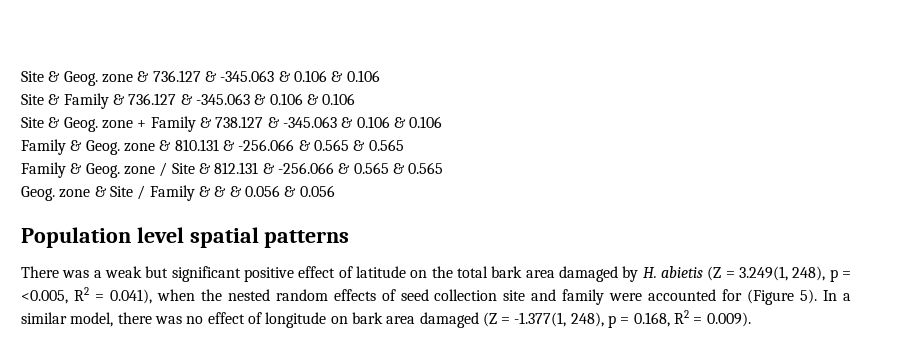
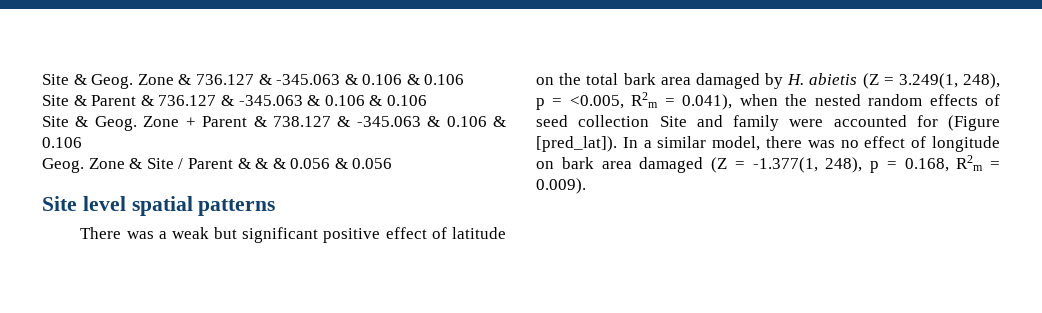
[21,71,133,86] Site & Geog. zone -> [42,74,174,89] Site & Geog. Zone
[63,93,109,109] Family -> [91,95,137,106] Parent
[101,116,196,132] zone + Family -> [143,116,248,127] Zone + Parent
[21,139,404,155] [21,162,444,178] [21,186,91,201] Family & Geog. zone & 810.131 & -256.066 & 0.565 & 0.565 // Family & Geog. zone / Site & 812.131 & -256.066 & 0.565 & 0.565 // Geog. zone -> [42,158,125,173] Geog. Zone
[149,185,195,201] Family -> [187,158,233,169] Parent
[21,227,131,248] Population -> [42,196,77,211] Site
[73,287,89,301] R2 -> [631,92,659,108] R2m
[503,290,526,301] site -> [659,116,687,127] Site
[800,289,818,304] 5). -> [536,136,617,152] [pred_lat]).
[674,310,690,324] R2 -> [956,155,984,171] R2m

